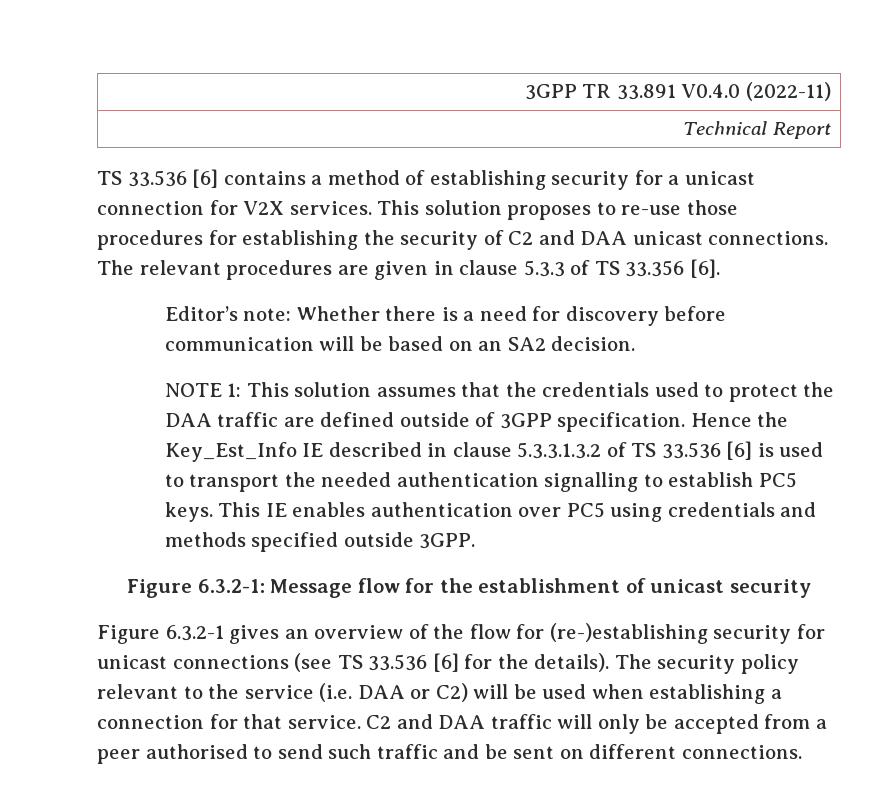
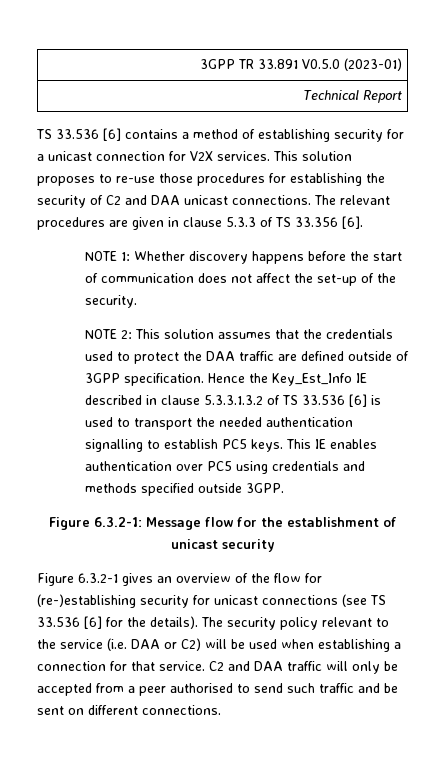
[681,82,831,101] V0.4.0 (2022-11) -> [302,58,403,71] V0.5.0 (2023-01)
[164,306,727,326] [164,336,636,351] [164,383,242,397] Editor’s note: Whether there is a need for discovery before communication will be based on an SA2 decision. // NOTE 1: -> [84,251,402,264] [84,273,396,286] [84,295,137,308] [84,329,132,339] NOTE 1: Whether discovery happens before the start of communication does not affect the set-up of the security. // NOTE 2:

